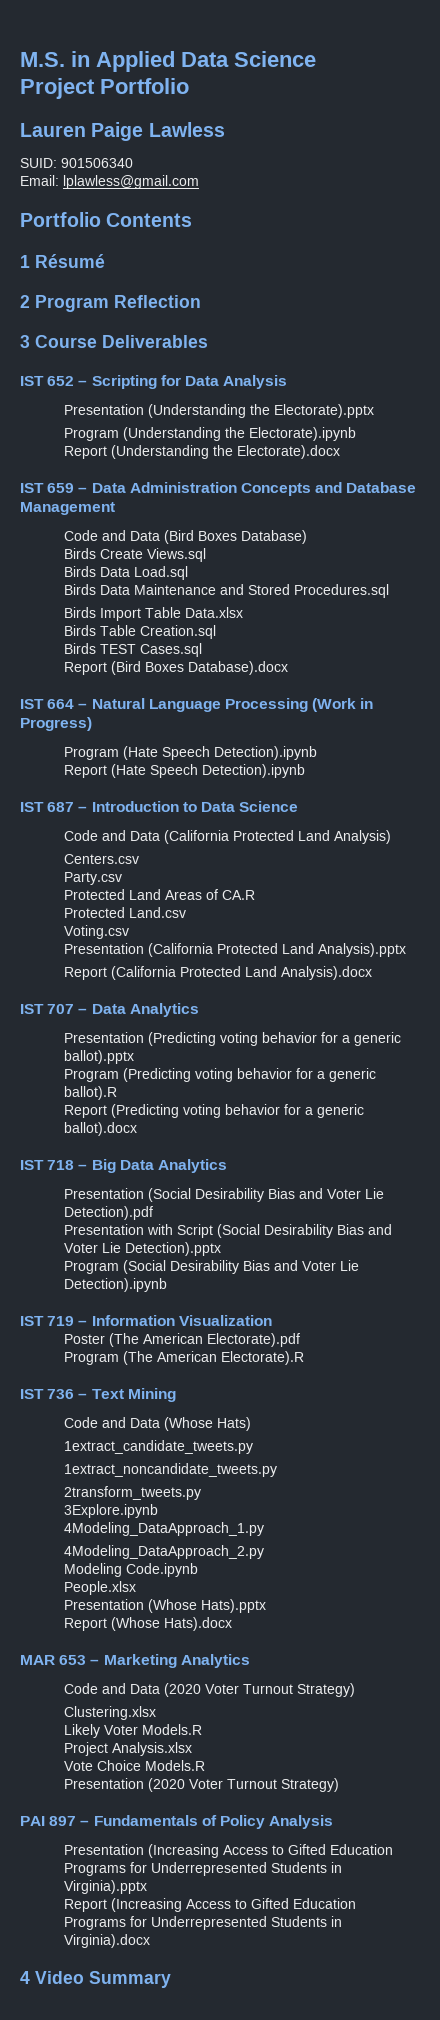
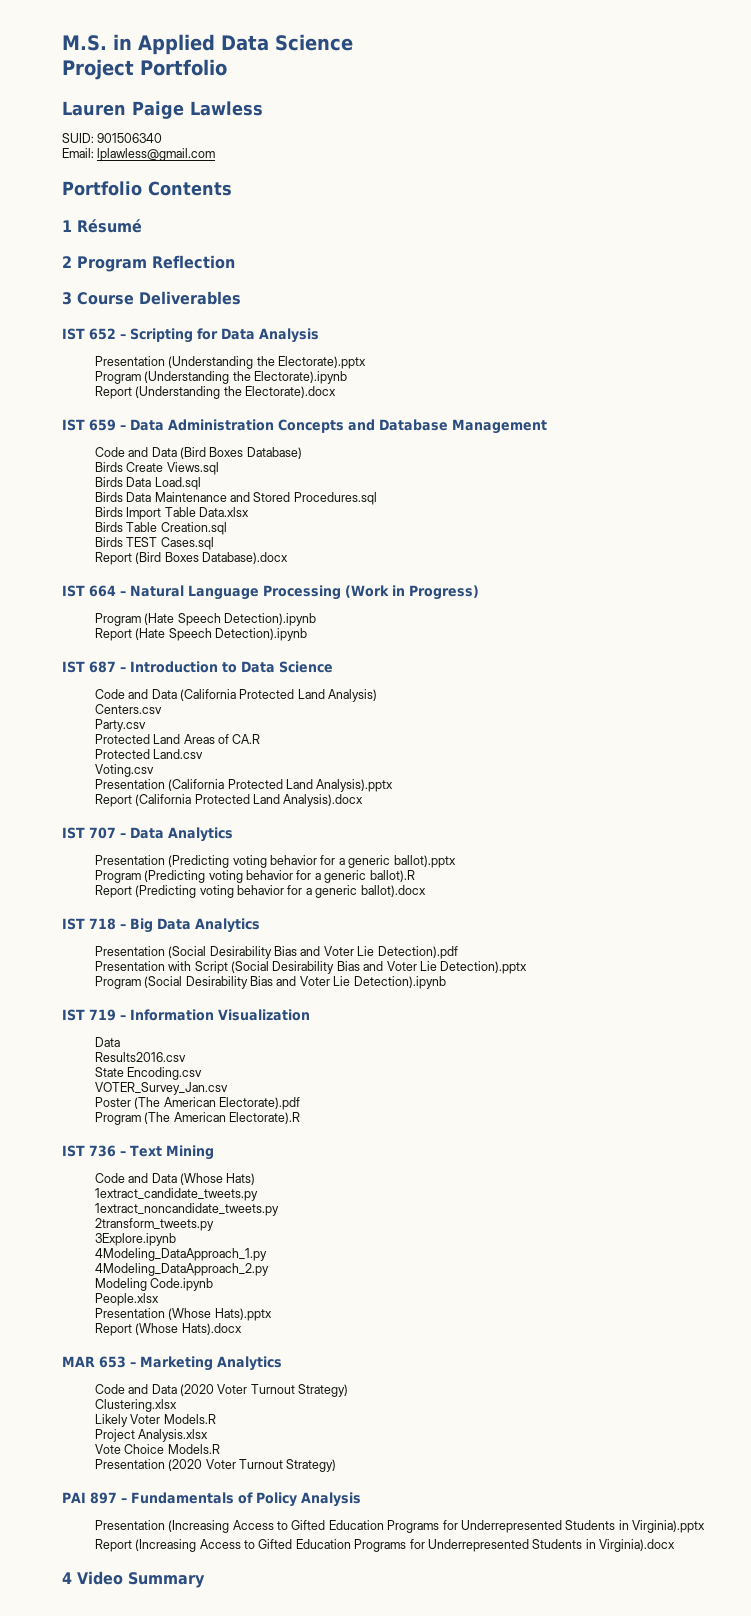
(272, 1320) none -> [94,1037,120,1047] [94,1052,186,1062] [94,1067,203,1080] [94,1082,228,1095] // Data // Results2016.csv // State Encoding.csv // VOTER_Survey_Jan.csv

